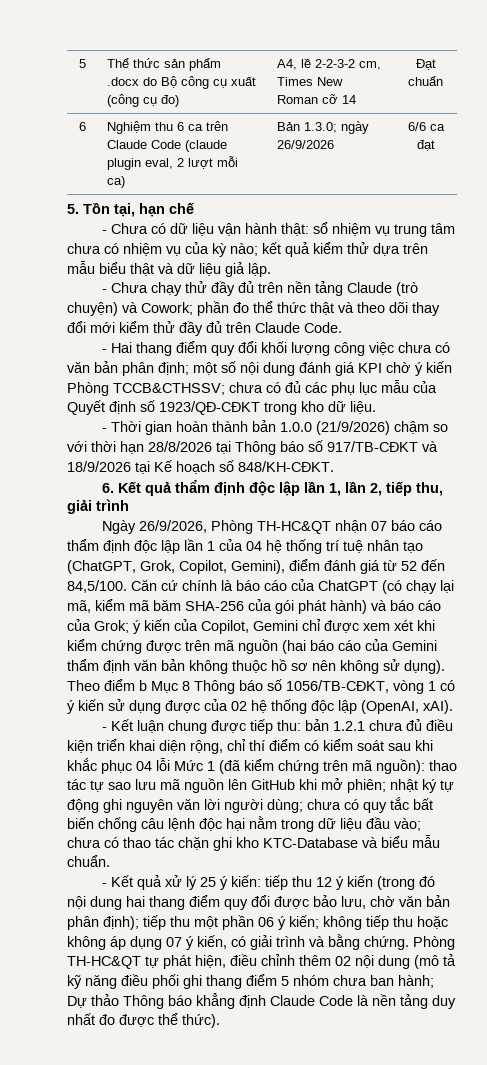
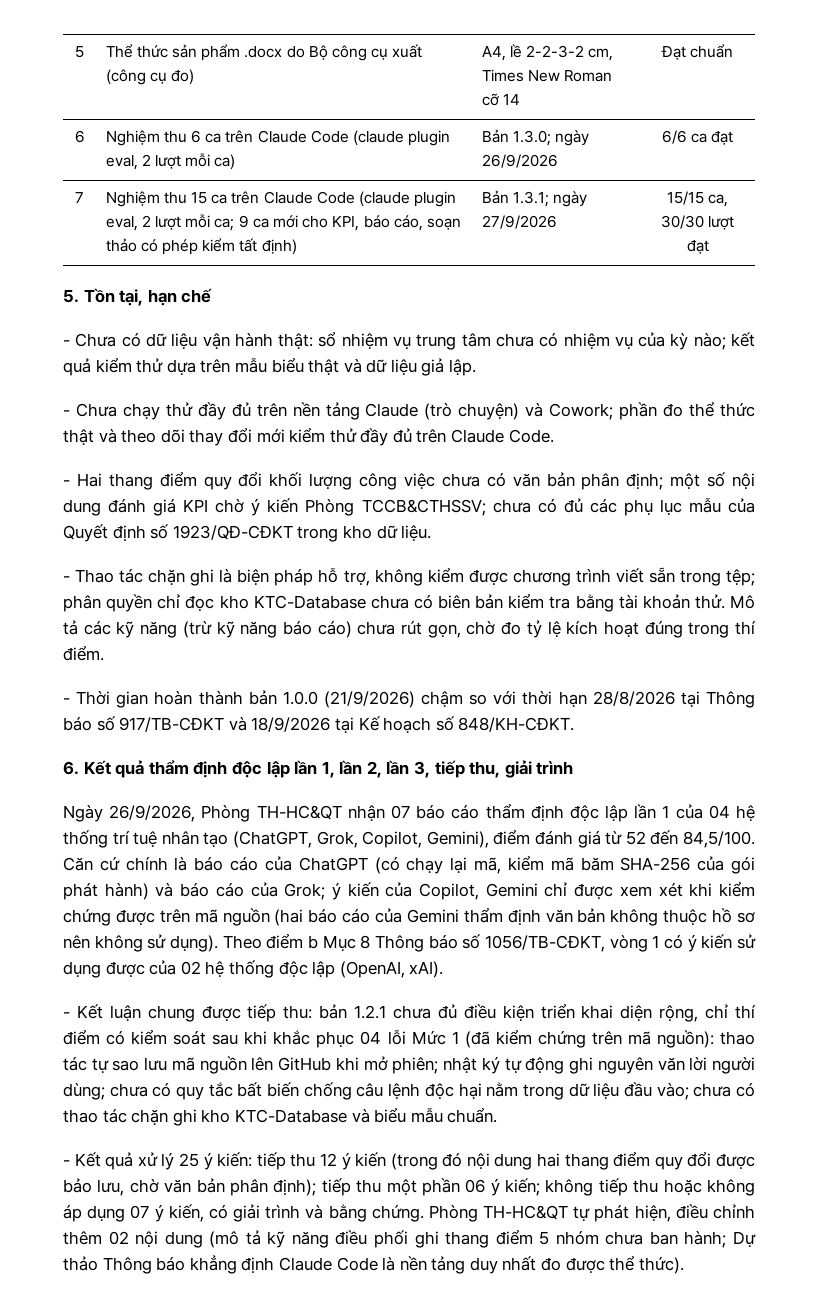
(435, 145) none -> [75,192,84,203] [105,191,457,207] [105,214,461,231] [105,238,297,255] [481,190,588,207] [481,215,557,229] [666,191,729,207] [660,215,735,230] [686,240,709,254] // 7 | Nghiệm thu 15 ca trên Claude Code (claude plugin eval, 2 lượt mỗi ca; 9 ca mới cho KPI, báo cáo, soạn thảo có phép kiểm tất định) | Bản 1.3.1; ngày 27/9/2026 | 15/15 ca, 30/30 lượt đạt
(376, 407) none -> [63,567,755,586] [63,594,755,612] [63,620,756,638] [63,646,104,661] // - Thao tác chặn ghi là biện pháp hỗ trợ, không kiểm được chương trình viết sẵn trong tệp; phân quyền chỉ đọc kho KTC-Database chưa có biên bản kiểm tra bằng tài khoản thử. Mô tả các kỹ năng (trừ kỹ năng báo cáo) chưa rút gọn, chờ đo tỷ lệ kích hoạt đúng trong thí điểm.
(382, 489) none -> [386,760,431,778] lần 3,

